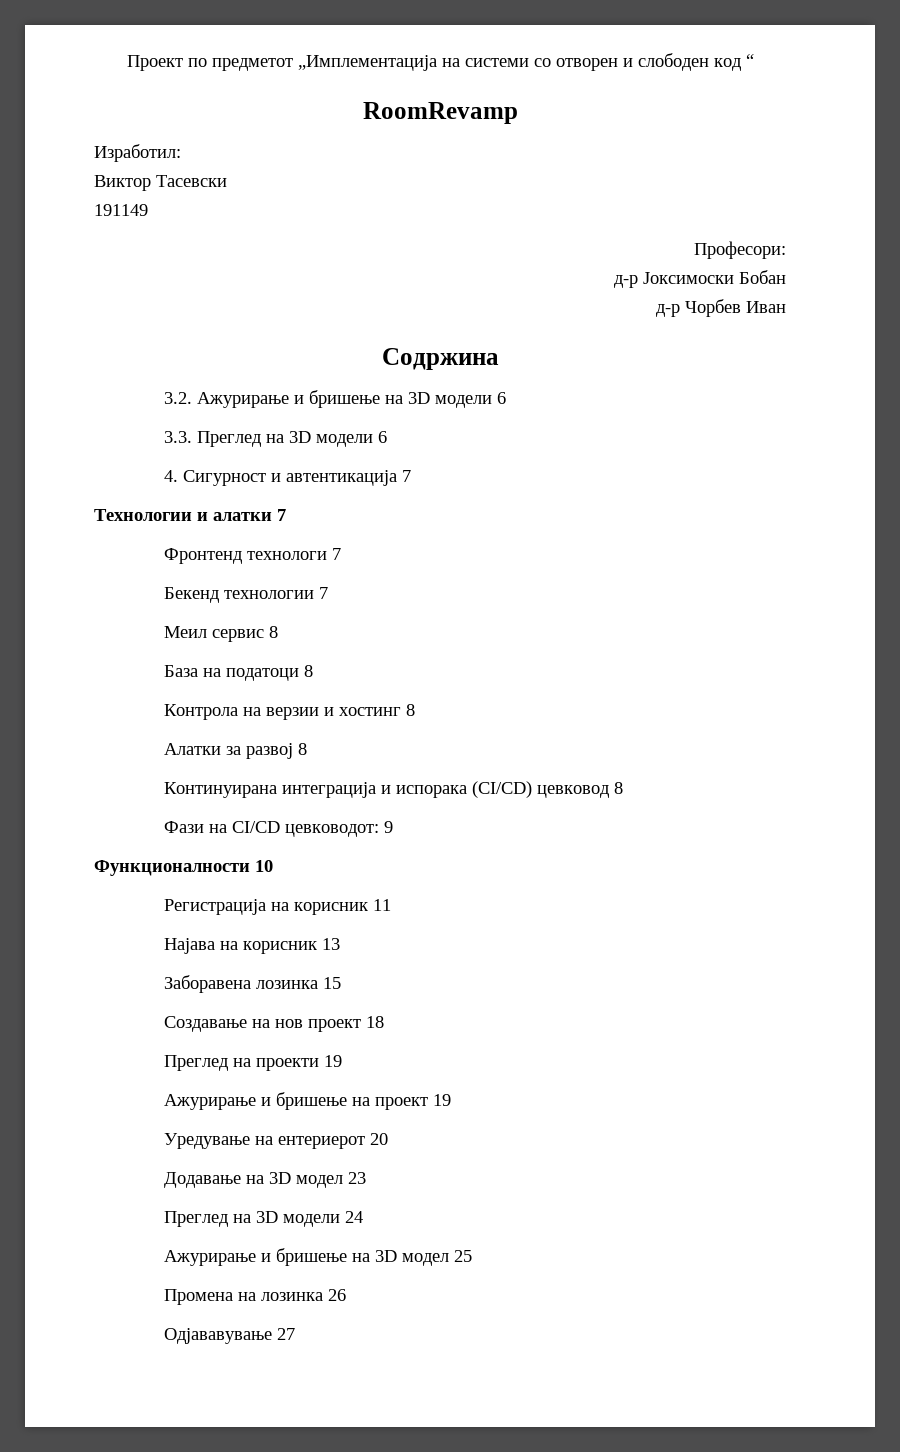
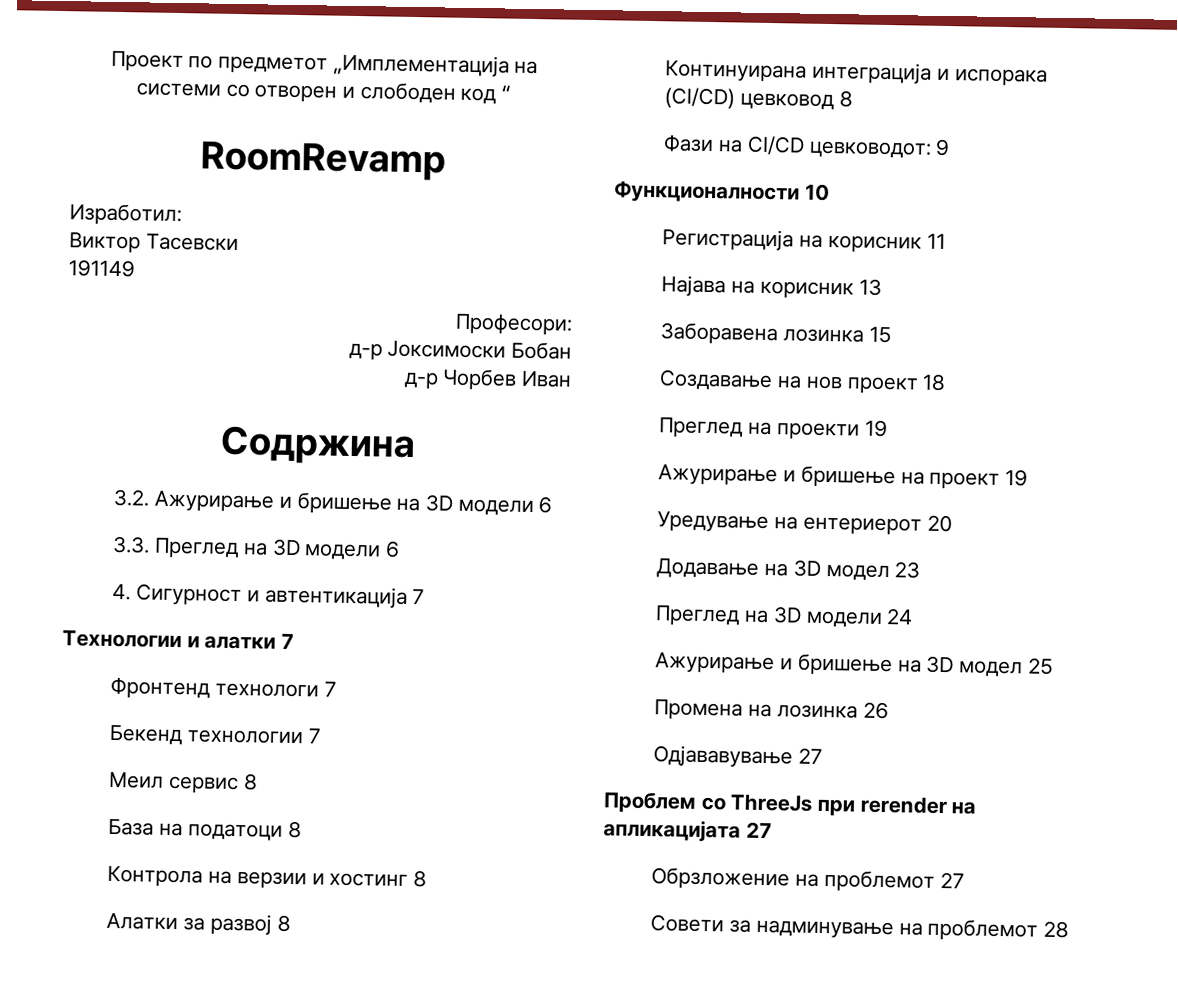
(295, 1334) none -> [603,791,977,817] [603,819,772,843] [651,867,965,893] [650,914,1069,942] // Проблем со ThreeJs при rerender на апликацијата 27 // Обрзложение на проблемот 27 // Совети за надминување на проблемот 28

